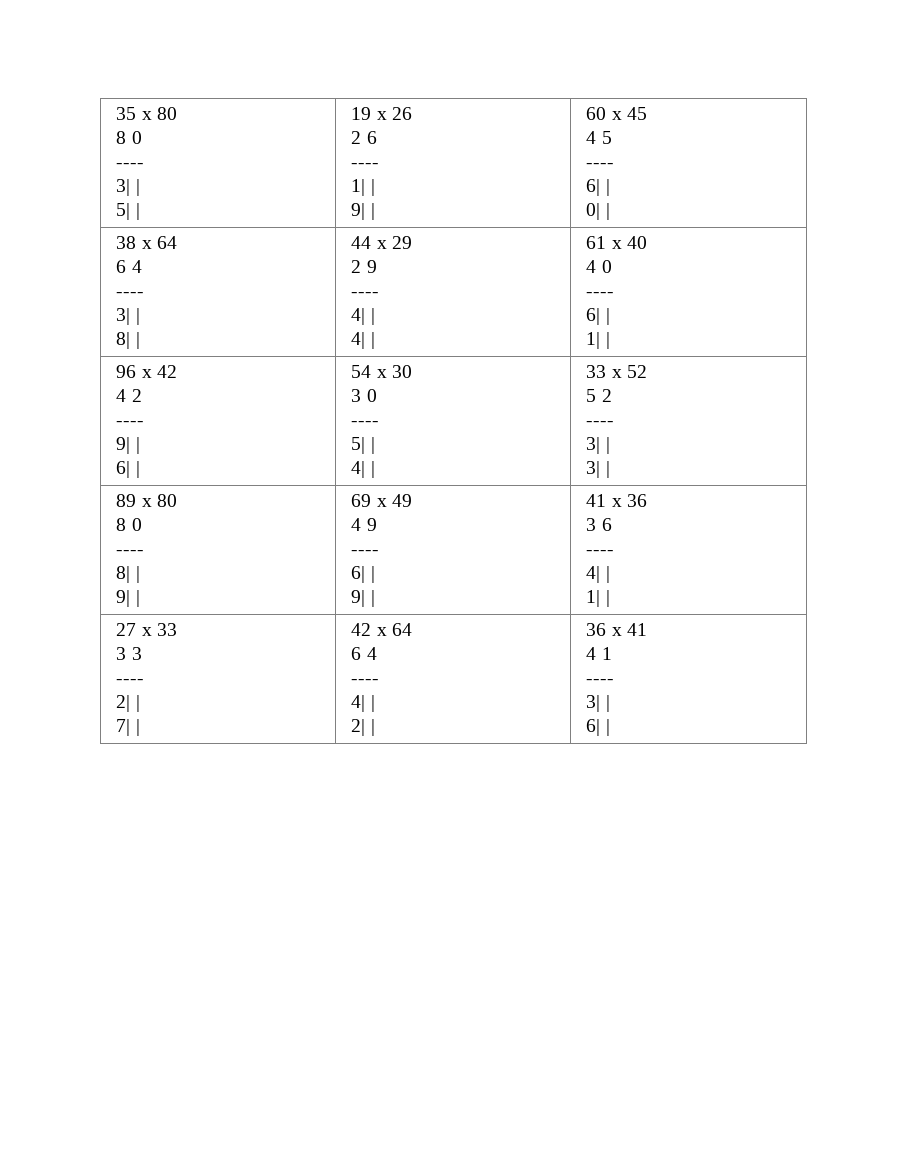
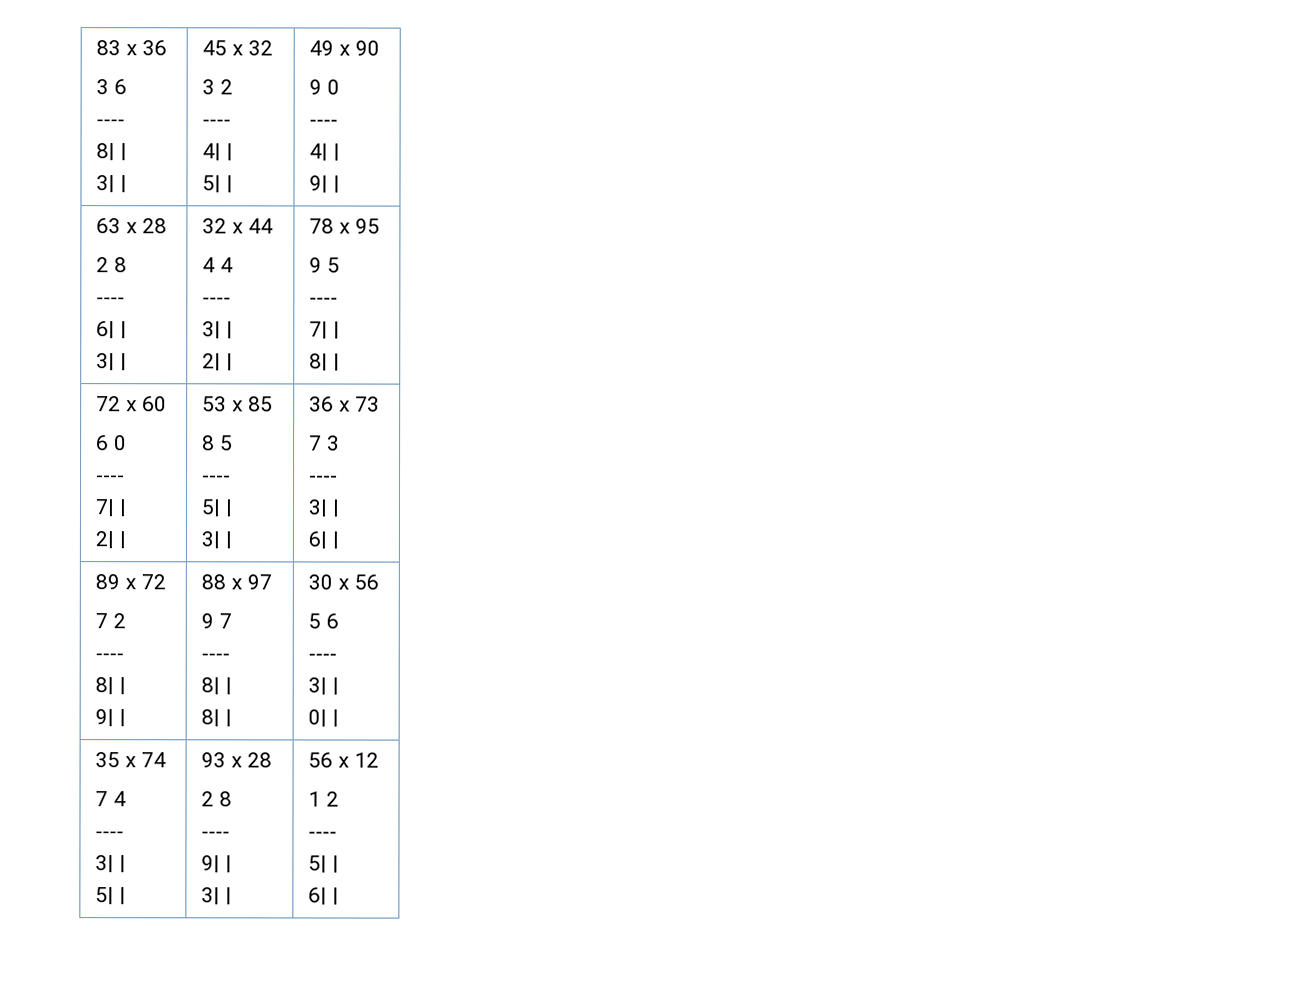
[116,107,177,120] [116,131,142,144] 35 x 80 // 8 0 -> [96,40,167,56] [96,79,128,95] [96,119,126,127] [96,143,128,161] [96,175,128,193] [202,40,273,56] [202,79,234,95] [202,119,232,127] [202,143,234,161] [202,175,234,193] [309,40,380,56] [309,79,341,95] [309,119,339,127] [309,143,341,161] [309,175,341,193] [96,218,167,234] [96,257,128,273] [96,297,126,305] [96,321,128,339] [96,353,128,371] [202,218,273,234] [202,257,234,273] [202,297,232,305] [202,321,234,339] [202,353,234,371] [309,218,380,234] [309,257,341,273] [309,297,339,305] [309,321,341,339] [309,353,341,371] [96,396,167,412] [96,435,128,451] [96,475,126,483] [95,499,127,517] [95,531,127,549] [202,396,273,412] [202,435,234,451] [202,475,232,483] [201,499,233,517] [201,531,233,549] [309,396,380,412] [309,435,341,451] [309,475,339,483] [308,499,340,517] [308,531,340,549] [95,574,166,590] [95,613,127,629] [95,653,125,661] [95,677,127,695] [95,709,127,727] [201,574,272,590] [201,613,233,629] [201,653,231,661] [201,677,233,695] [201,709,233,727] [308,574,379,590] [308,613,340,629] [308,653,338,661] [308,677,340,695] [308,709,340,727] [95,752,166,768] [95,791,127,807] 83 x 36 // 3 6 // ---- // 8| | // 3| | | 45 x 32 // 3 2 // ---- // 4| | // 5| | | 49 x 90 // 9 0 // ---- // 4| | // 9| | // 63 x 28 // 2 8 // ---- // 6| | // 3| | | 32 x 44 // 4 4 // ---- // 3| | // 2| | | 78 x 95 // 9 5 // ---- // 7| | // 8| | // 72 x 60 // 6 0 // ---- // 7| | // 2| | | 53 x 85 // 8 5 // ---- // 5| | // 3| | | 36 x 73 // 7 3 // ---- // 3| | // 6| | // 89 x 72 // 7 2 // ---- // 8| | // 9| | | 88 x 97 // 9 7 // ---- // 8| | // 8| | | 30 x 56 // 5 6 // ---- // 3| | // 0| | // 35 x 74 // 7 4
[351,107,412,120] [351,131,377,144] [351,163,380,168] [351,179,375,196] [351,203,375,220] [586,107,647,120] [586,131,612,144] [586,163,615,168] [586,179,610,196] [586,203,610,220] [116,236,177,249] [116,260,142,273] [116,292,145,297] [116,308,140,325] [116,332,140,349] [351,236,412,249] [351,260,377,273] [351,292,380,297] [351,308,375,325] [351,332,375,349] [586,236,647,249] [586,260,612,273] [586,292,615,297] [586,308,610,325] [586,332,610,349] [116,365,177,378] [116,389,142,402] 19 x 26 // 2 6 // ---- // 1| | // 9| | | 60 x 45 // 4 5 // ---- // 6| | // 0| | // 38 x 64 // 6 4 // ---- // 3| | // 8| | | 44 x 29 // 2 9 // ---- // 4| | // 4| | | 61 x 40 // 4 0 // ---- // 6| | // 1| | // 96 x 42 // 4 2 -> [201,752,272,768] [201,791,233,807] 93 x 28 // 2 8
[116,461,140,478] [351,365,412,378] [351,389,377,402] [351,421,380,426] [351,437,375,454] [351,461,375,478] [586,365,647,378] [586,389,612,402] [586,421,615,426] [586,437,610,454] [586,461,610,478] [116,494,177,507] [116,518,142,531] [116,550,145,555] [116,566,140,583] [116,590,140,607] [351,494,412,507] [351,518,377,531] [351,550,380,555] [351,566,375,583] [351,590,375,607] [586,494,647,507] [586,518,612,531] [586,550,615,555] [586,566,610,583] [586,590,610,607] [116,623,177,636] [116,647,142,660] [116,679,145,684] [116,695,140,712] [116,719,140,736] [351,623,412,636] [351,647,377,660] [351,679,380,684] [351,695,375,712] [351,719,375,736] [586,623,647,636] [586,647,612,660] [586,679,615,684] [586,695,601,712] 6| | | 54 x 30 // 3 0 // ---- // 5| | // 4| | | 33 x 52 // 5 2 // ---- // 3| | // 3| | // 89 x 80 // 8 0 // ---- // 8| | // 9| | | 69 x 49 // 4 9 // ---- // 6| | // 9| | | 41 x 36 // 3 6 // ---- // 4| | // 1| | // 27 x 33 // 3 3 // ---- // 2| | // 7| | | 42 x 64 // 6 4 // ---- // 4| | // 2| | | 36 x 41 // 4 1 // ---- // 3| -> [201,887,233,905] [308,752,379,768] [308,791,340,807] [308,831,338,839] [308,855,328,873] 3| | | 56 x 12 // 1 2 // ---- // 5|

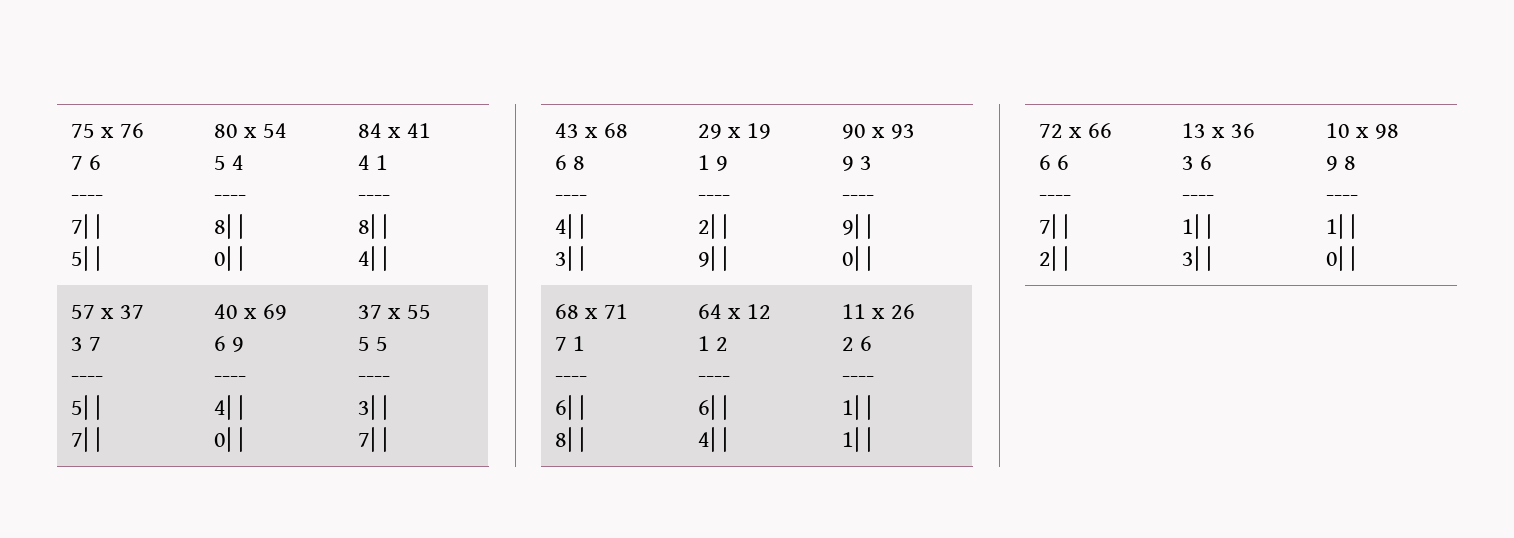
[96,40,167,56] [96,79,128,95] [96,119,126,127] [96,143,128,161] [96,175,128,193] [202,40,273,56] [202,79,234,95] [202,119,232,127] [202,143,234,161] [202,175,234,193] [309,40,380,56] [309,79,341,95] [309,119,339,127] [309,143,341,161] [309,175,341,193] [96,218,167,234] [96,257,128,273] [96,297,126,305] [96,321,128,339] [96,353,128,371] [202,218,273,234] [202,257,234,273] [202,297,232,305] [202,321,234,339] [202,353,234,371] [309,218,380,234] [309,257,341,273] [309,297,339,305] [309,321,341,339] [309,353,329,371] 83 x 36 // 3 6 // ---- // 8| | // 3| | | 45 x 32 // 3 2 // ---- // 4| | // 5| | | 49 x 90 // 9 0 // ---- // 4| | // 9| | // 63 x 28 // 2 8 // ---- // 6| | // 3| | | 32 x 44 // 4 4 // ---- // 3| | // 2| | | 78 x 95 // 9 5 // ---- // 7| | // 8| -> [70,123,144,138] [70,155,102,170] [70,195,103,202] [70,214,102,239] [70,246,102,271] [213,123,287,138] [213,155,245,170] [213,195,246,202] [213,214,245,239] [213,246,245,271] [357,123,431,138] [357,155,389,170] [357,195,390,202] [357,214,389,239] [357,246,389,271] [70,305,144,319] [70,337,102,351] [70,376,103,383] [70,395,102,420] [70,427,102,452] [213,304,287,320] [213,336,245,352] [213,376,246,383] [213,395,245,420] [213,427,245,452] [357,305,431,319] [357,337,389,351] [357,376,390,383] [357,395,389,420] [357,427,389,452] [554,123,628,138] [554,155,586,170] [554,195,587,202] [554,214,586,239] [554,246,586,271] [697,123,771,139] [697,155,729,171] [697,195,730,202] [697,214,729,239] [697,246,729,271] [841,124,915,139] [841,156,873,171] [841,195,874,202] [841,214,873,239] [841,246,873,271] [554,304,628,319] [554,336,586,351] [554,376,587,383] [554,395,586,420] [554,427,586,452] [697,304,771,319] [697,336,729,351] [697,376,730,383] [697,395,729,420] [697,427,729,452] [841,304,915,319] [841,336,873,351] [841,376,874,383] [841,395,873,420] [841,427,860,452] 75 x 76 // 7 6 // ---- // 7| | // 5| | | 80 x 54 // 5 4 // ---- // 8| | // 0| | | 84 x 41 // 4 1 // ---- // 8| | // 4| | // 57 x 37 // 3 7 // ---- // 5| | // 7| | | 40 x 69 // 6 9 // ---- // 4| | // 0| | | 37 x 55 // 5 5 // ---- // 3| | // 7| | // 43 x 68 // 6 8 // ---- // 4| | // 3| | | 29 x 19 // 1 9 // ---- // 2| | // 9| | | 90 x 93 // 9 3 // ---- // 9| | // 0| | // 68 x 71 // 7 1 // ---- // 6| | // 8| | | 64 x 12 // 1 2 // ---- // 6| | // 4| | | 11 x 26 // 2 6 // ---- // 1| | // 1|
[141,396,167,412] [96,435,128,451] 60 // 6 0 -> [1087,123,1112,138] [1038,155,1070,170] 66 // 6 6
[202,396,273,412] [202,435,234,451] [202,475,232,483] [201,499,233,517] [201,531,233,549] [309,396,380,412] [309,435,341,451] [309,475,339,483] [308,499,340,517] [308,531,340,549] [95,574,166,590] [95,613,127,629] [95,653,125,661] [95,677,127,695] [95,709,127,727] [201,574,272,590] [201,613,233,629] [201,653,231,661] [201,677,233,695] [201,709,233,727] [308,574,379,590] [308,613,340,629] [308,653,338,661] [308,677,340,695] [308,709,340,727] [95,752,166,768] [95,791,127,807] [95,831,125,839] [95,855,127,873] [95,887,127,905] [201,752,272,768] [201,791,233,807] [201,831,231,839] [201,855,233,873] [201,887,233,905] [308,752,379,768] [308,791,340,807] [308,831,338,839] [308,855,340,873] [308,887,328,905] 53 x 85 // 8 5 // ---- // 5| | // 3| | | 36 x 73 // 7 3 // ---- // 3| | // 6| | // 89 x 72 // 7 2 // ---- // 8| | // 9| | | 88 x 97 // 9 7 // ---- // 8| | // 8| | | 30 x 56 // 5 6 // ---- // 3| | // 0| | // 35 x 74 // 7 4 // ---- // 3| | // 5| | | 93 x 28 // 2 8 // ---- // 9| | // 3| | | 56 x 12 // 1 2 // ---- // 5| | // 6| -> [1181,123,1255,138] [1181,155,1213,170] [1181,195,1214,202] [1181,214,1213,239] [1181,246,1213,271] [1325,123,1399,139] [1325,156,1357,171] [1325,195,1358,202] [1325,214,1357,239] [1325,246,1344,271] 13 x 36 // 3 6 // ---- // 1| | // 3| | | 10 x 98 // 9 8 // ---- // 1| | // 0|

